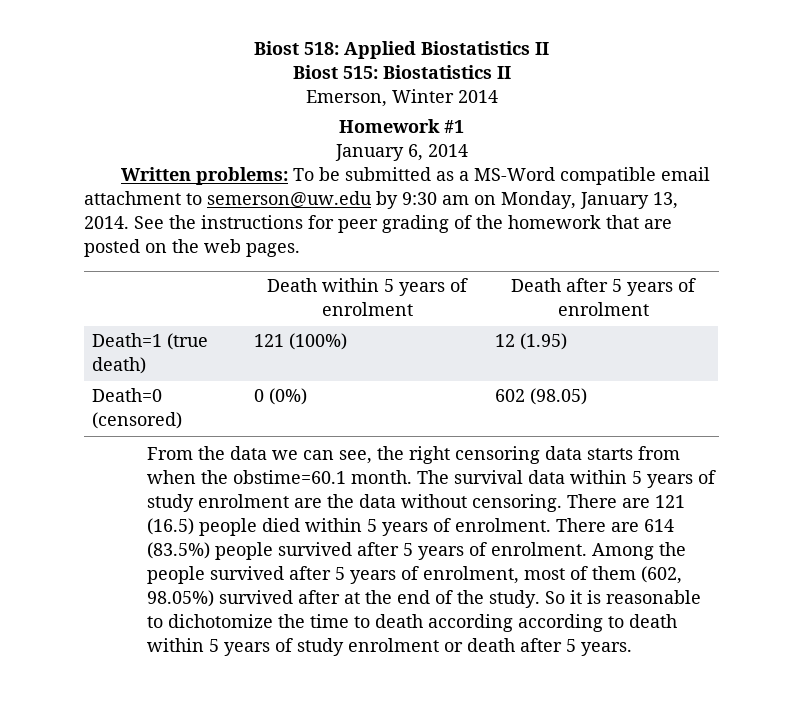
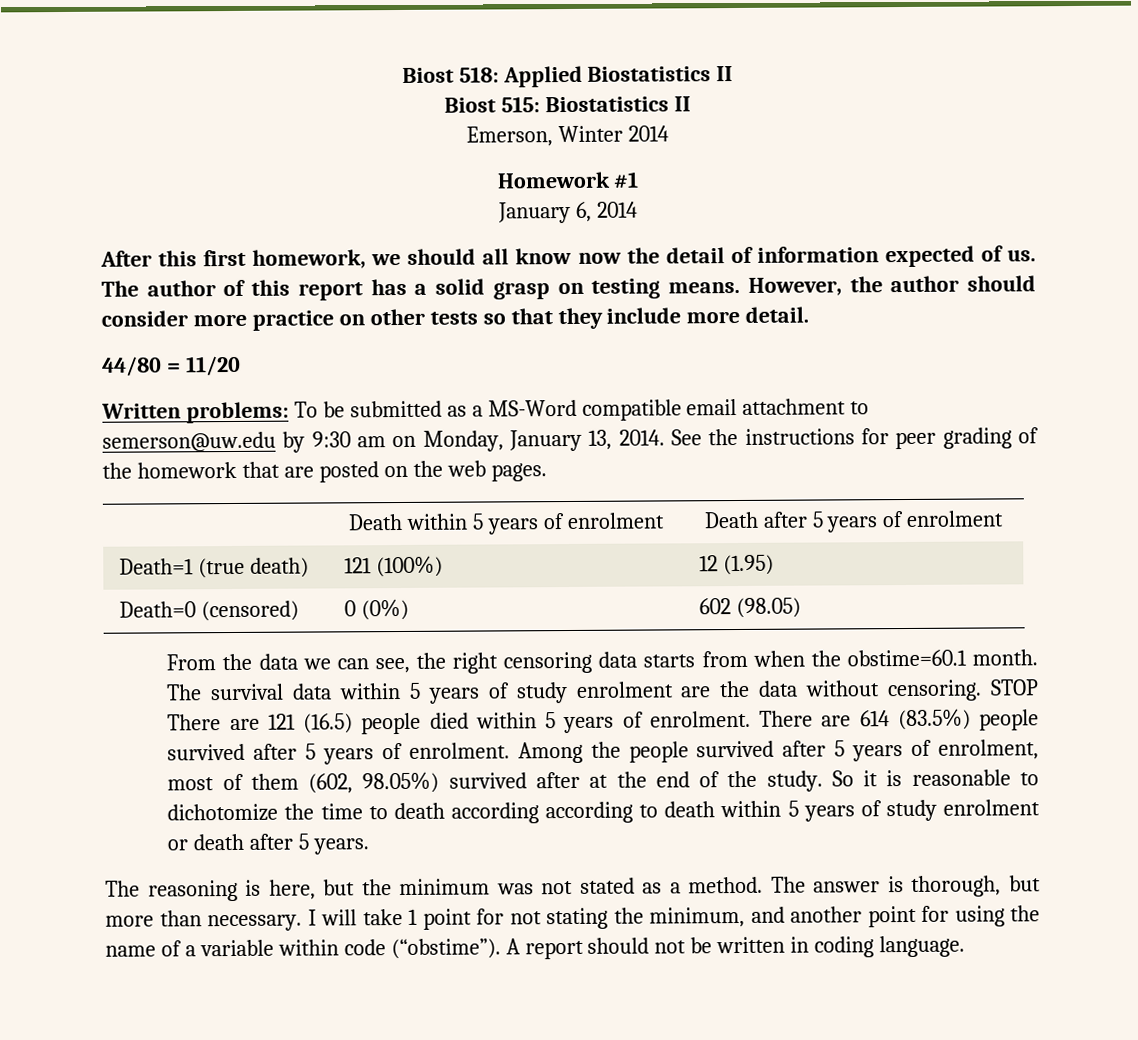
(468, 150) none -> [100,245,1037,269] [101,275,1036,301] [101,306,810,331] [102,355,241,377] // After this first homework, we should all know now the detail of information expected of us. The author of this report has a solid grasp on testing means. However, the author should consider more practice on other tests so that they include more detail. // 44/80 = 11/20
(562, 503) none -> [990,679,1040,696] STOP
(632, 649) none -> [105,875,1041,902] [105,905,1040,932] [105,935,966,960] // The reasoning is here, but the minimum was not stated as a method. The answer is thorough, but more than necessary. I will take 1 point for not stating the minimum, and another point for using the name of a variable within code (“obstime”). A report should not be written in coding language.

